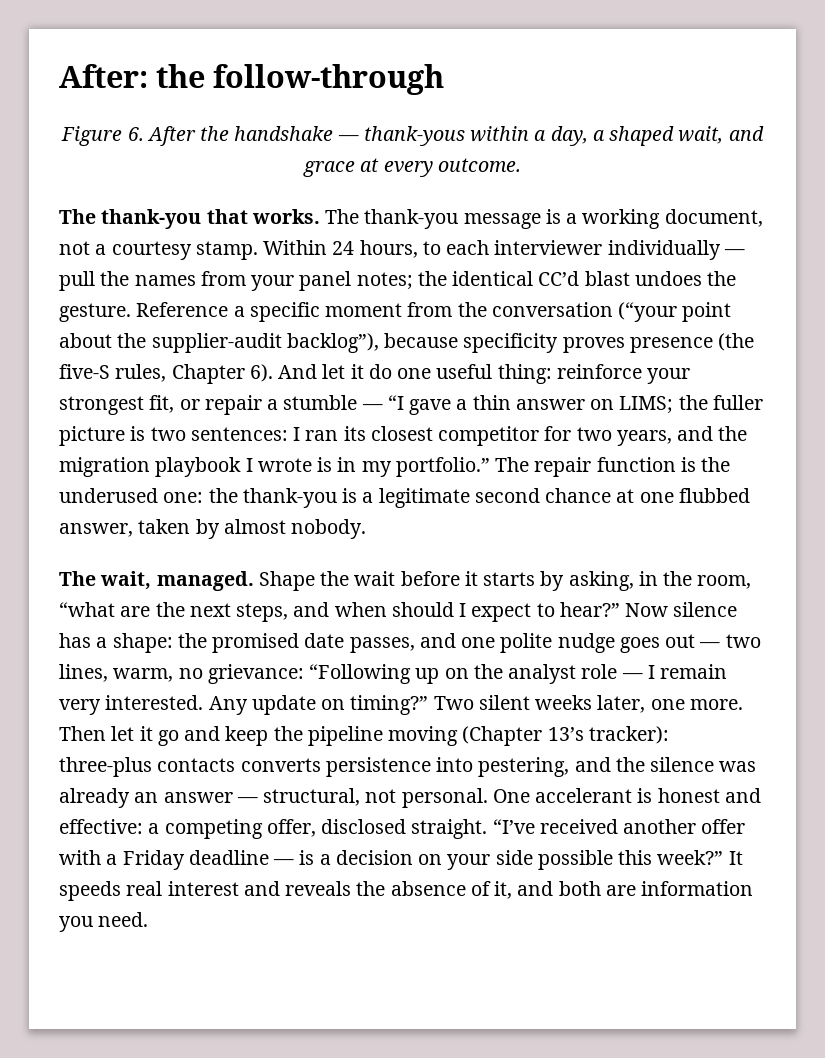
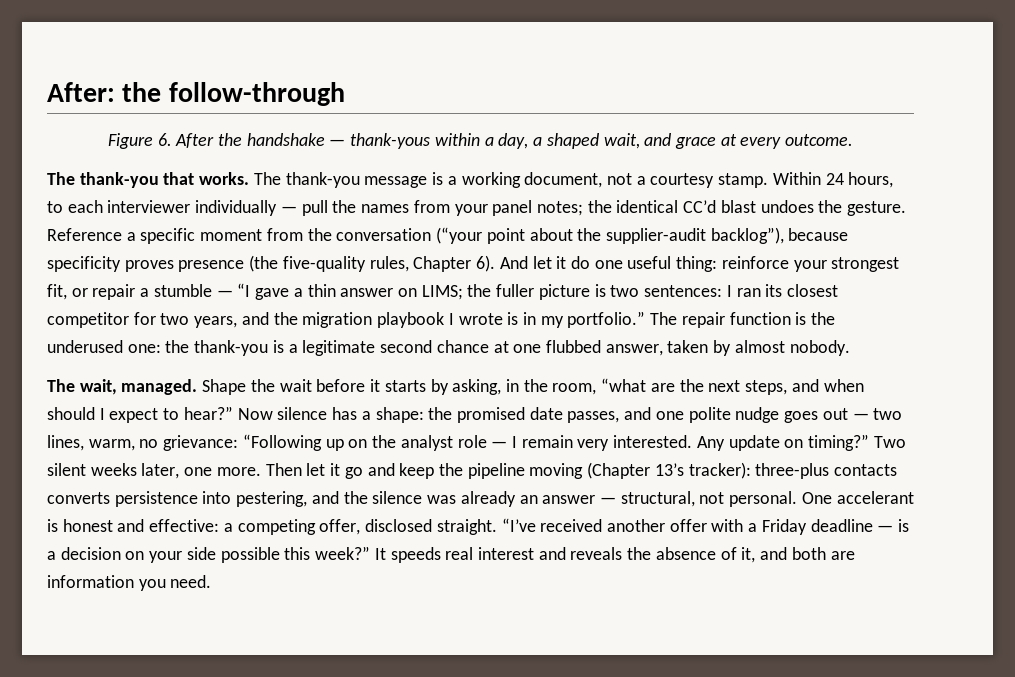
[59,364,110,379] five-S -> [282,256,366,272] five-quality

